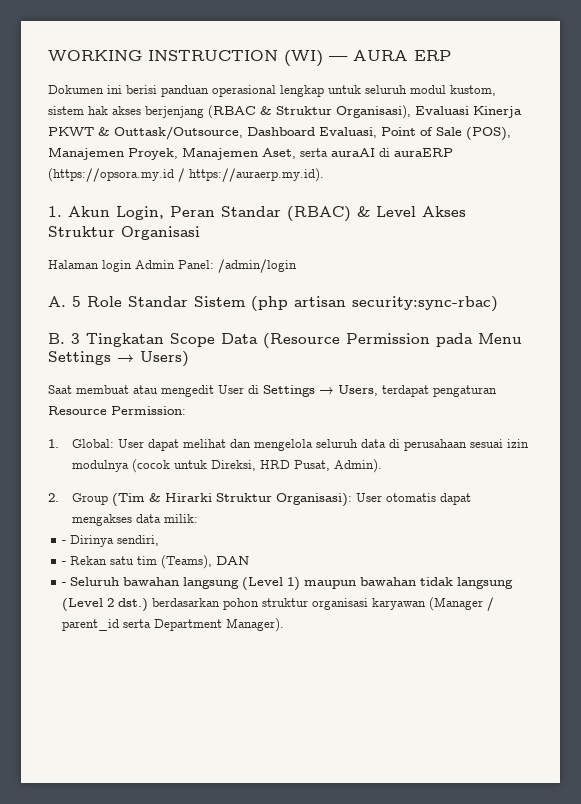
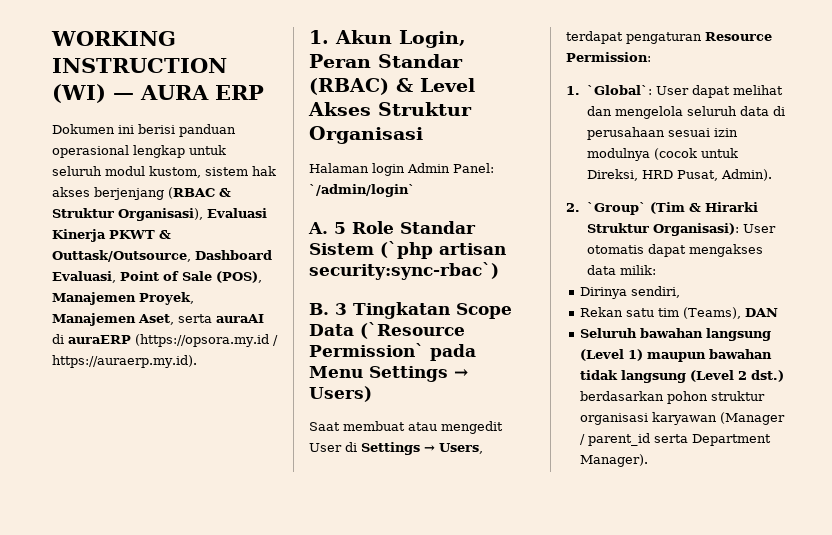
[218,259,297,273] /admin/login -> [309,184,415,197] `/admin/login`
[251,296,498,312] (php artisan security:sync-rbac) -> [380,241,506,259] [309,262,499,280] (`php artisan security:sync-rbac`)
[263,333,430,348] (Resource Permission -> [360,322,465,339] [309,343,424,357] (`Resource Permission`
[72,439,115,448] Global: -> [586,85,652,95] `Global`:
[72,493,109,505] Group -> [586,202,646,215] `Group`
[62,540,67,544] - -> (656, 270) none
[62,561,67,565] - -> (681, 292) none
[62,582,67,586] - -> (779, 312) none

